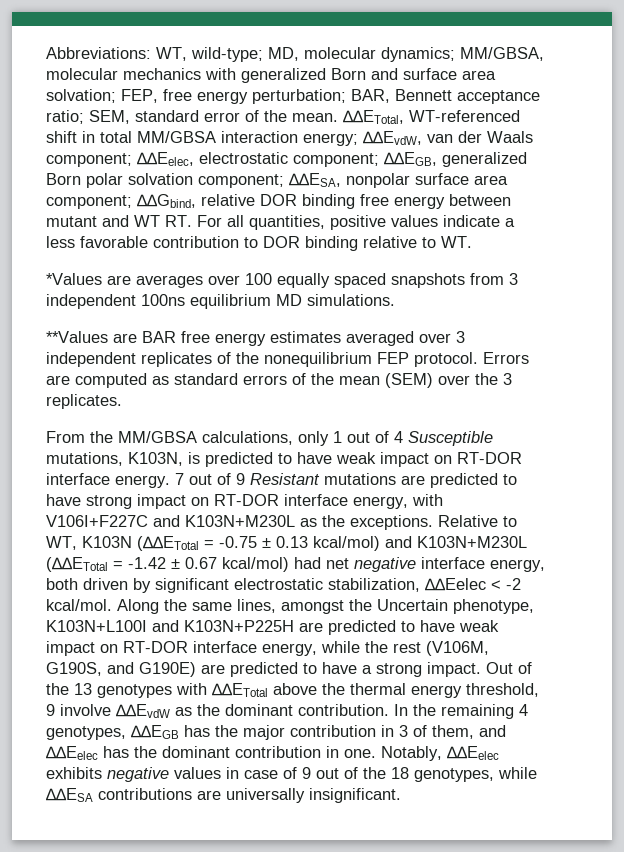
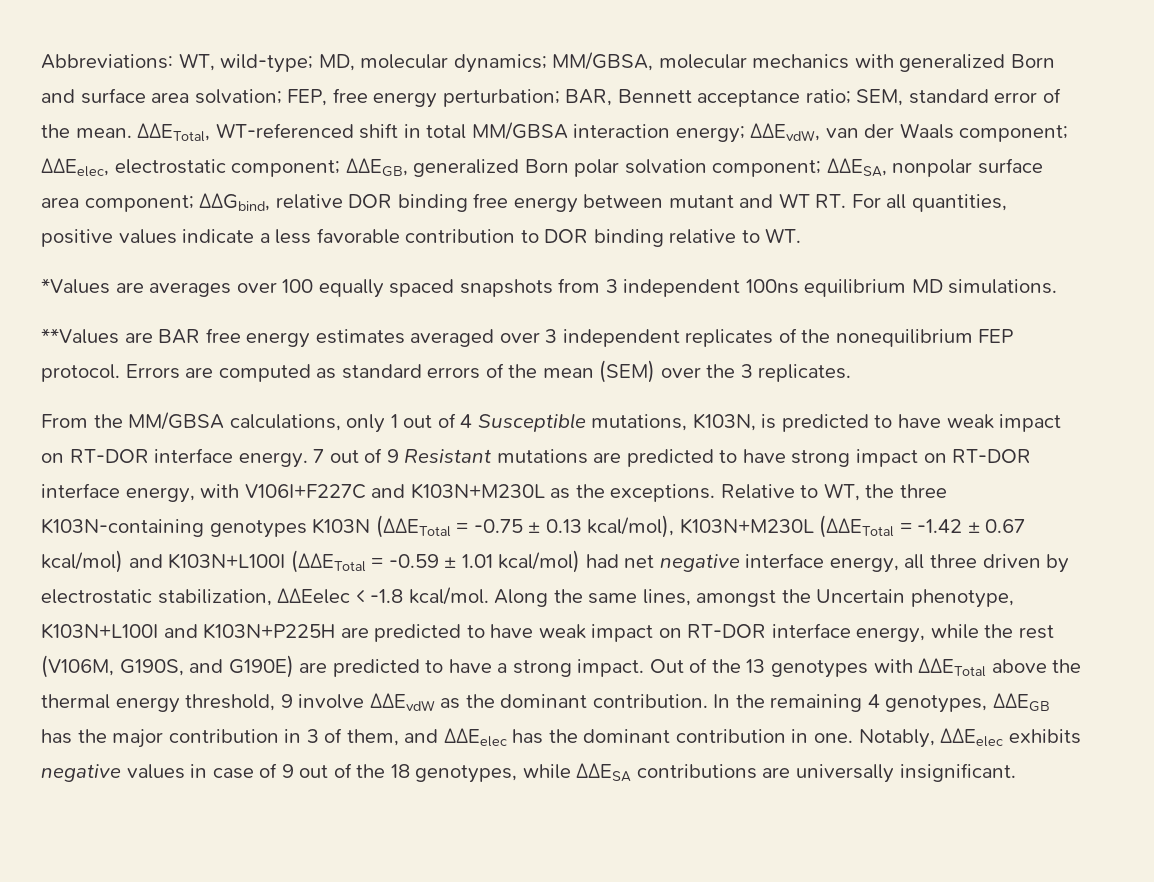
(77, 543) none -> [865,484,947,498] [41,518,307,538] the three K103N-containing genotypes
[313,536,412,551] kcal/mol) and -> [587,515,675,538] kcal/mol),
(289, 564) none -> [128,550,581,573] and K103N+L100I (∆∆ETotal = -0.59 ± 1.01 kcal/mol)
[46,578,78,590] both -> [904,554,978,569] all three
[155,578,229,593] significant -> (1070, 563) none
[506,578,521,590] -2 -> [370,589,404,603] -1.8

